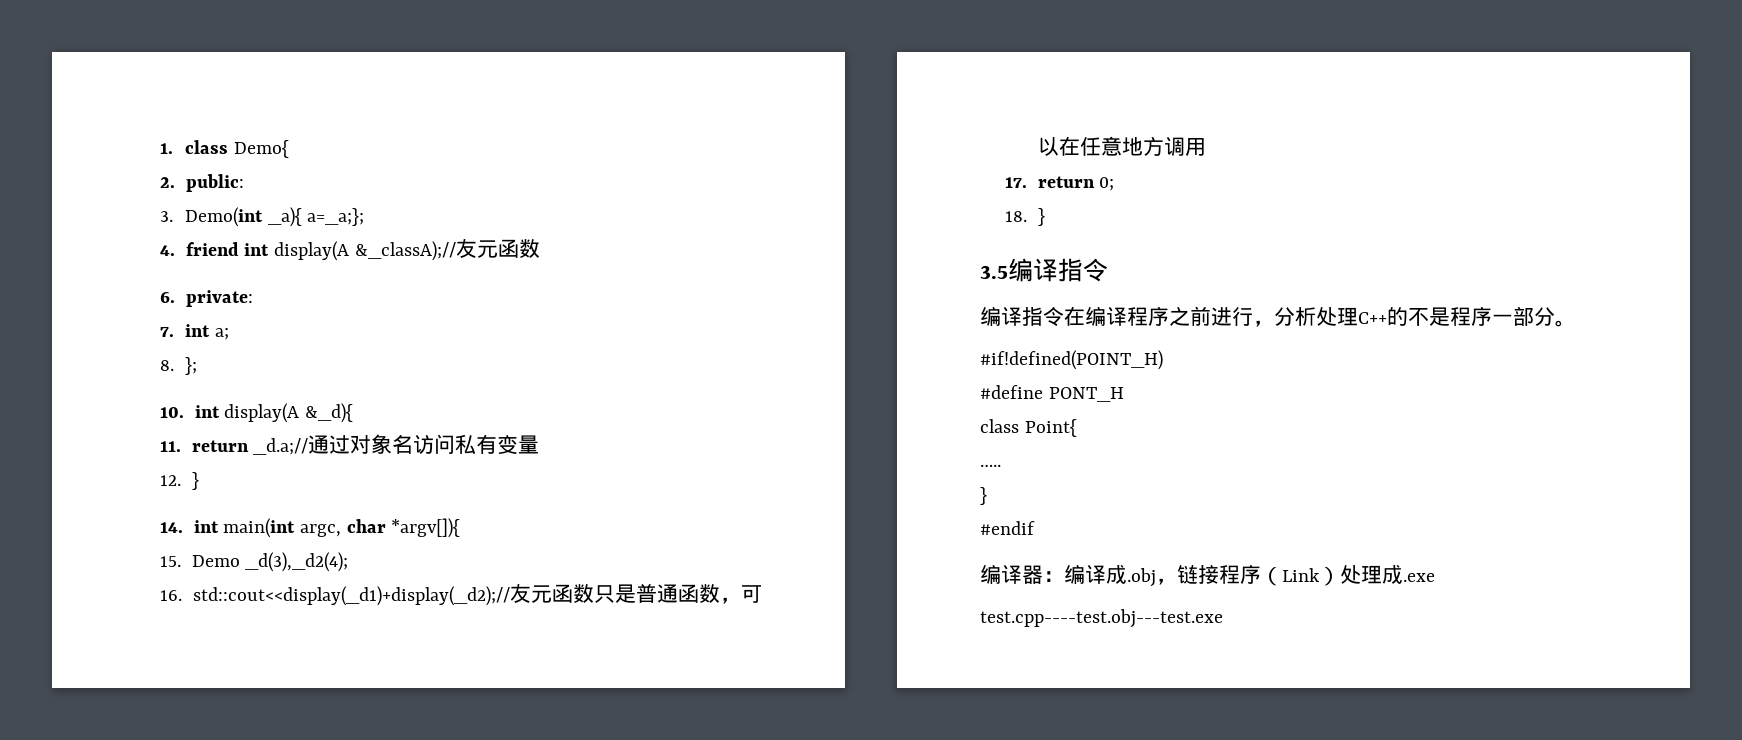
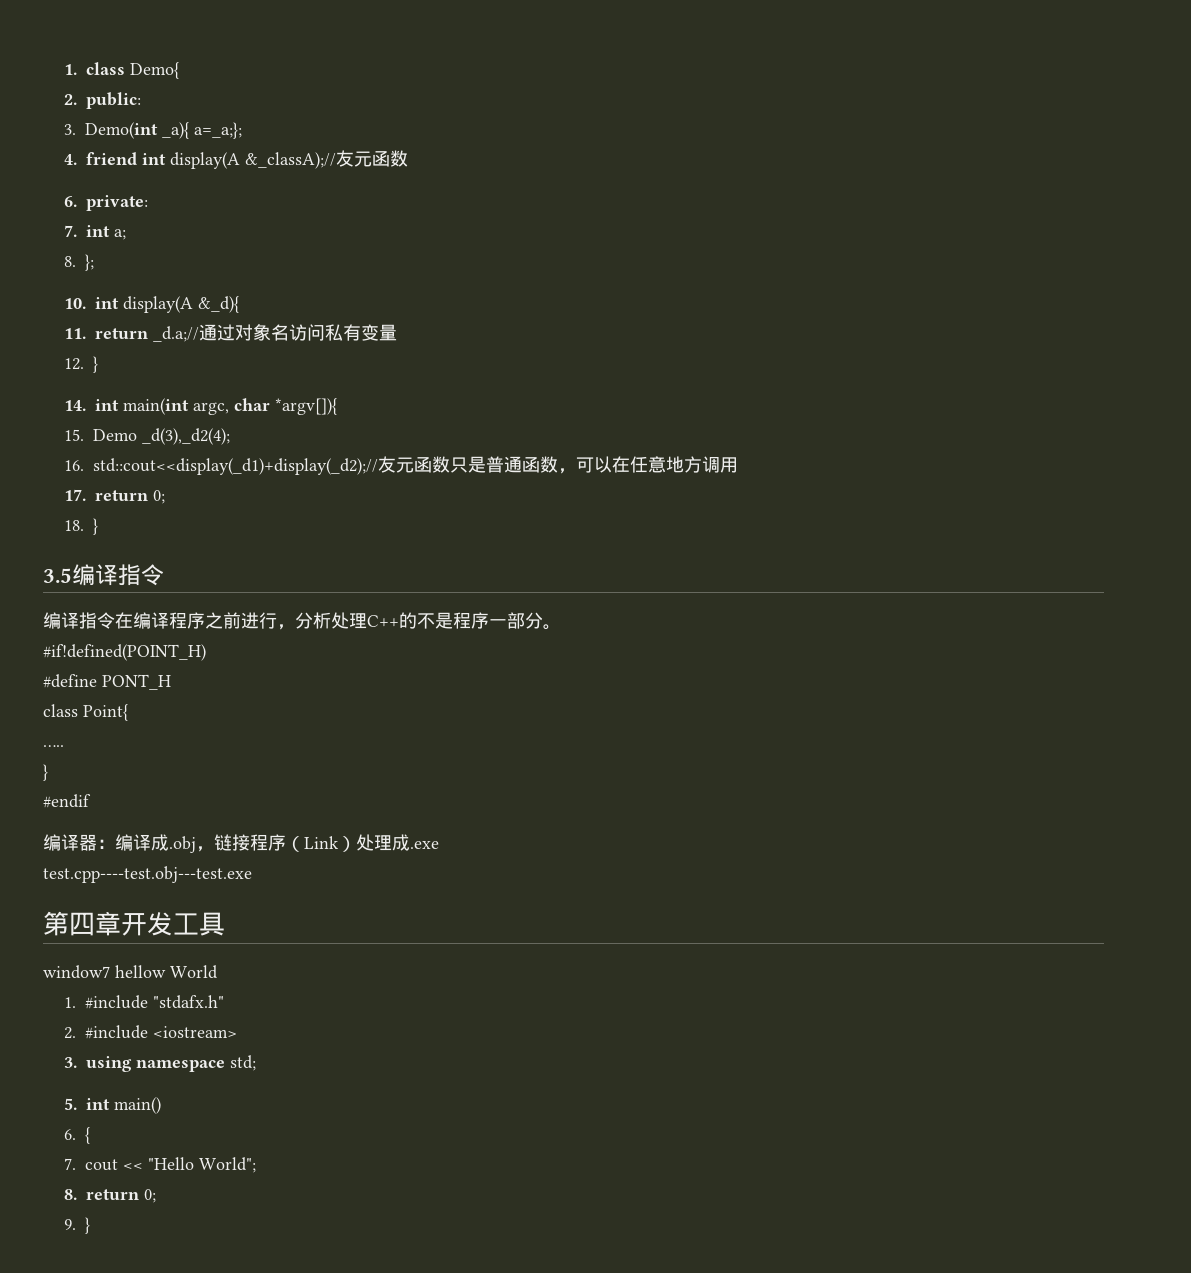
(1223, 618) none -> [43,911,225,936] [43,965,218,979] [64,995,225,1009] [64,1025,238,1039] [64,1055,257,1072] [64,1097,162,1114] [64,1127,91,1144] [64,1157,257,1173] [64,1189,157,1203] [64,1217,91,1234] // 第四章开发工具 // window7 hellow World // 1. #include "stdafx.h" // 2. #include <iostream> // 3. using namespace std; // 5. int main() // 6. { // 7. cout << "Hello World"; // 8. return 0; // 9. }

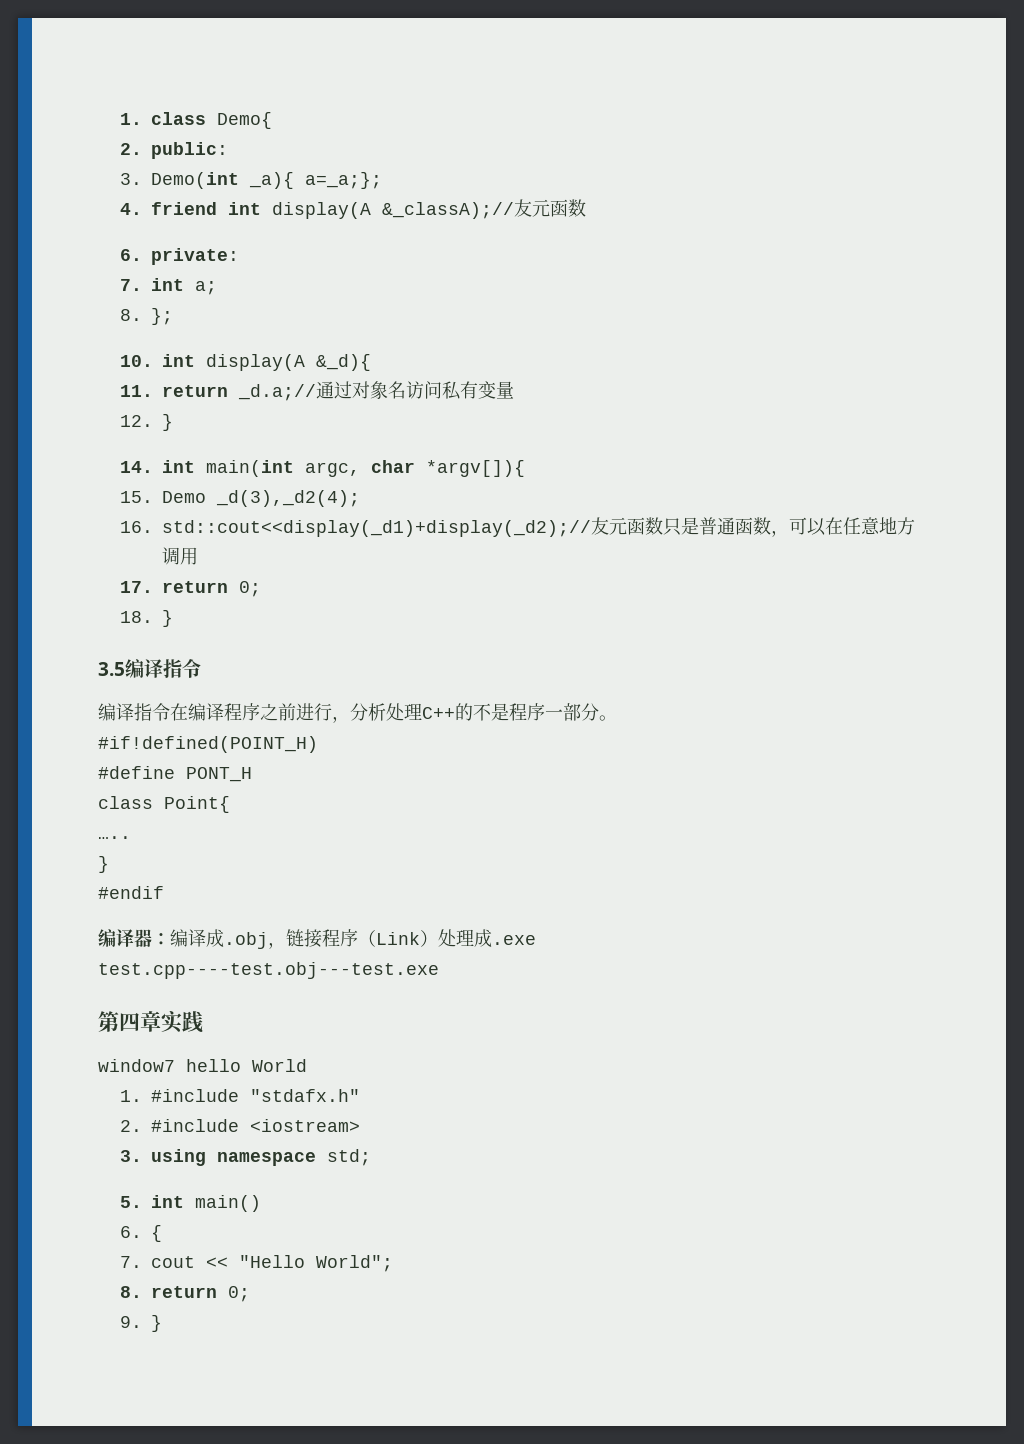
[121,912,225,936] 开发工具 -> [161,1011,203,1033] 实践
[115,965,166,978] hellow -> [186,1059,241,1072] hello

